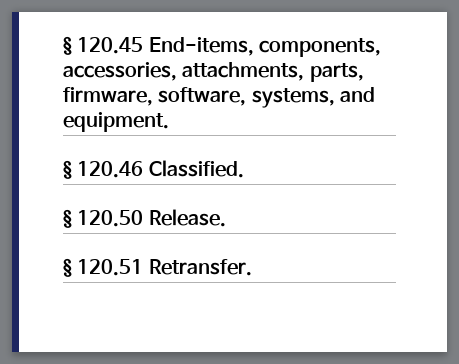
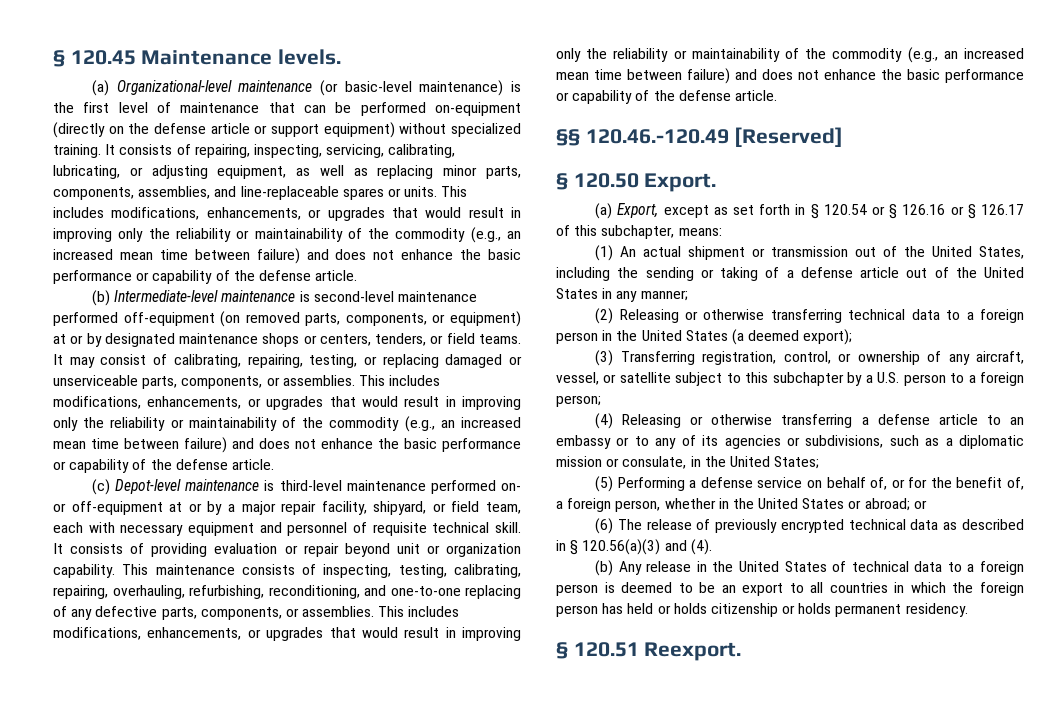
[148,37,382,57] [63,62,364,82] [63,87,376,108] [63,112,169,132] [63,160,244,179] [63,209,226,228] End-items, components, accessories, attachments, parts, firmware, software, systems, and equipment. // § 120.46 Classified. // § 120.50 Release. -> [141,49,342,65] [92,80,521,96] [53,102,521,116] [53,122,521,138] [53,144,456,158] [53,165,521,179] [53,186,468,200] [53,207,521,221] [53,227,521,243] [53,248,521,264] [53,270,358,284] [92,290,478,306] [53,311,521,327] [53,333,521,347] [53,354,522,368] [53,375,441,389] [53,396,521,410] [53,416,521,432] [53,437,521,453] [53,459,274,473] [92,479,521,495] [53,501,521,515] [53,522,521,536] [53,543,521,557] [53,564,521,578] [53,585,521,599] [53,606,460,620] [53,627,521,641] [556,47,1024,63] [556,68,1024,84] [556,90,777,104] [556,127,844,147] [556,173,717,192] [595,203,1024,219] [556,225,722,239] [595,245,1024,261] [556,267,1024,281] [556,288,688,302] [595,308,1024,324] [556,329,853,345] [595,350,1024,366] [556,372,1024,386] [556,395,601,407] [595,413,1024,429] [556,435,1024,449] [556,456,820,469] [595,476,1024,492] [556,498,927,512] [595,518,1024,534] [556,539,712,555] [595,560,1024,576] [556,582,1024,596] [556,603,968,617] Maintenance levels. // (a) Organizational-level maintenance (or basic-level maintenance) is the first level of maintenance that can be performed on-equipment (directly on the defense article or support equipment) without specialized training. It consists of repairing, inspecting, servicing, calibrating, lubricating, or adjusting equipment, as well as replacing minor parts, components, assemblies, and line-replaceable spares or units. This includes modifications, enhancements, or upgrades that would result in improving only the reliability or maintainability of the commodity (e.g., an increased mean time between failure) and does not enhance the basic performance or capability of the defense article. // (b) Intermediate-level maintenance is second-level maintenance performed off-equipment (on removed parts, components, or equipment) at or by designated maintenance shops or centers, tenders, or field teams. It may consist of calibrating, repairing, testing, or replacing damaged or unserviceable parts, components, or assemblies. This includes modifications, enhancements, or upgrades that would result in improving only the reliability or maintainability of the commodity (e.g., an increased mean time between failure) and does not enhance the basic performance or capability of the defense article. // (c) Depot-level maintenance is third-level maintenance performed on- or off-equipment at or by a major repair facility, shipyard, or field team, each with necessary equipment and personnel of requisite technical skill. It consists of providing evaluation or repair beyond unit or organization capability. This maintenance consists of inspecting, testing, calibrating, repairing, overhauling, refurbishing, reconditioning, and one-to-one replacing of any defective parts, components, or assemblies. This includes modifications, enhancements, or upgrades that would result in improving only the reliability or maintainability of the commodity (e.g., an increased mean time between failure) and does not enhance the basic performance or capability of the defense article. // §§ 120.46.-120.49 [Reserved] // § 120.50 Export. // (a) Export, except as set forth in § 120.54 or § 126.16 or § 126.17 of this subchapter, means: // (1) An actual shipment or transmission out of the United States, including the sending or taking of a defense article out of the United States in any manner; // (2) Releasing or otherwise transferring technical data to a foreign person in the United States (a deemed export); // (3) Transferring registration, control, or ownership of any aircraft, vessel, or satellite subject to this subchapter by a U.S. person to a foreign person; // (4) Releasing or otherwise transferring a defense article to an embassy or to any of its agencies or subdivisions, such as a diplomatic mission or consulate, in the United States; // (5) Performing a defense service on behalf of, or for the benefit of, a foreign person, whether in the United States or abroad; or // (6) The release of previously encrypted technical data as described in § 120.56(a)(3) and (4). // (b) Any release in the United States of technical data to a foreign person is deemed to be an export to all countries in which the foreign person has held or holds citizenship or holds permanent residency.
[148,259,252,276] Retransfer. -> [644,642,742,661] Reexport.

